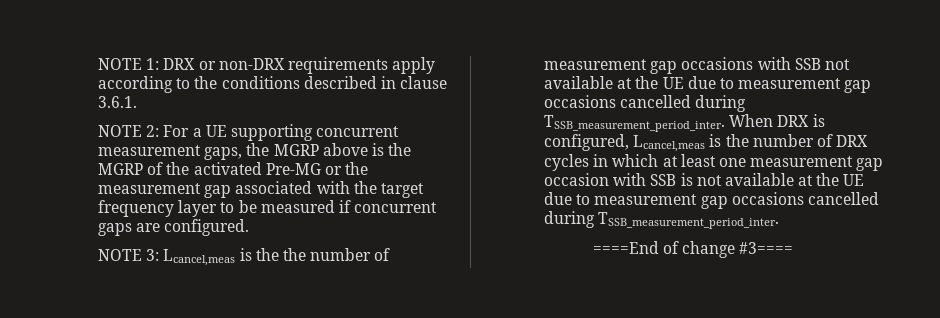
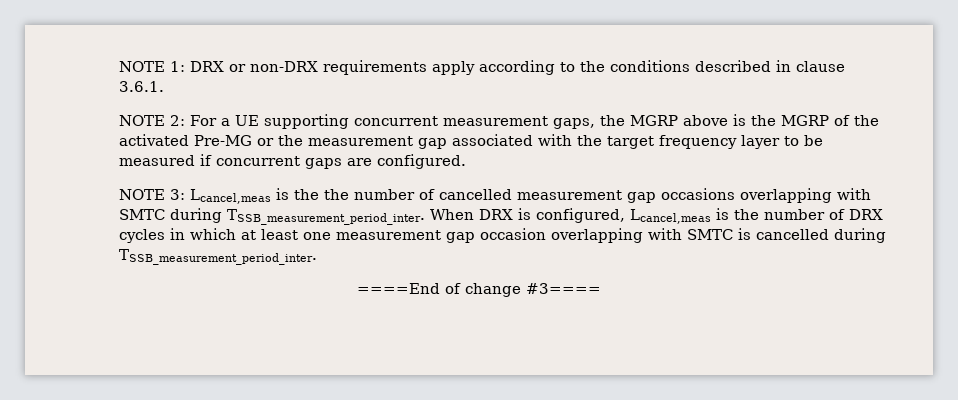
[543,57,850,74] [543,76,872,93] [543,95,692,108] measurement gap occasions with SSB not available at the UE due to measurement gap occasions cancelled -> [438,188,871,203] [118,209,165,220] cancelled measurement gap occasions overlapping with SMTC
[613,173,865,186] [543,192,804,209] with SSB is not available at the UE due to measurement gap occasions -> [550,228,751,243] overlapping with SMTC is

